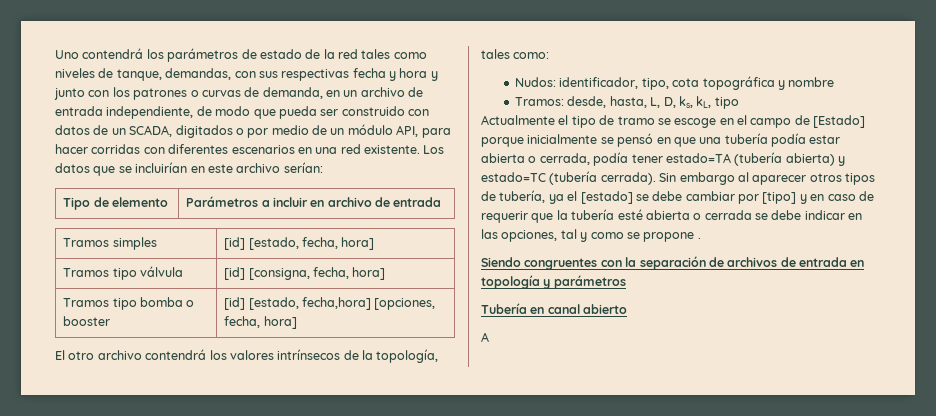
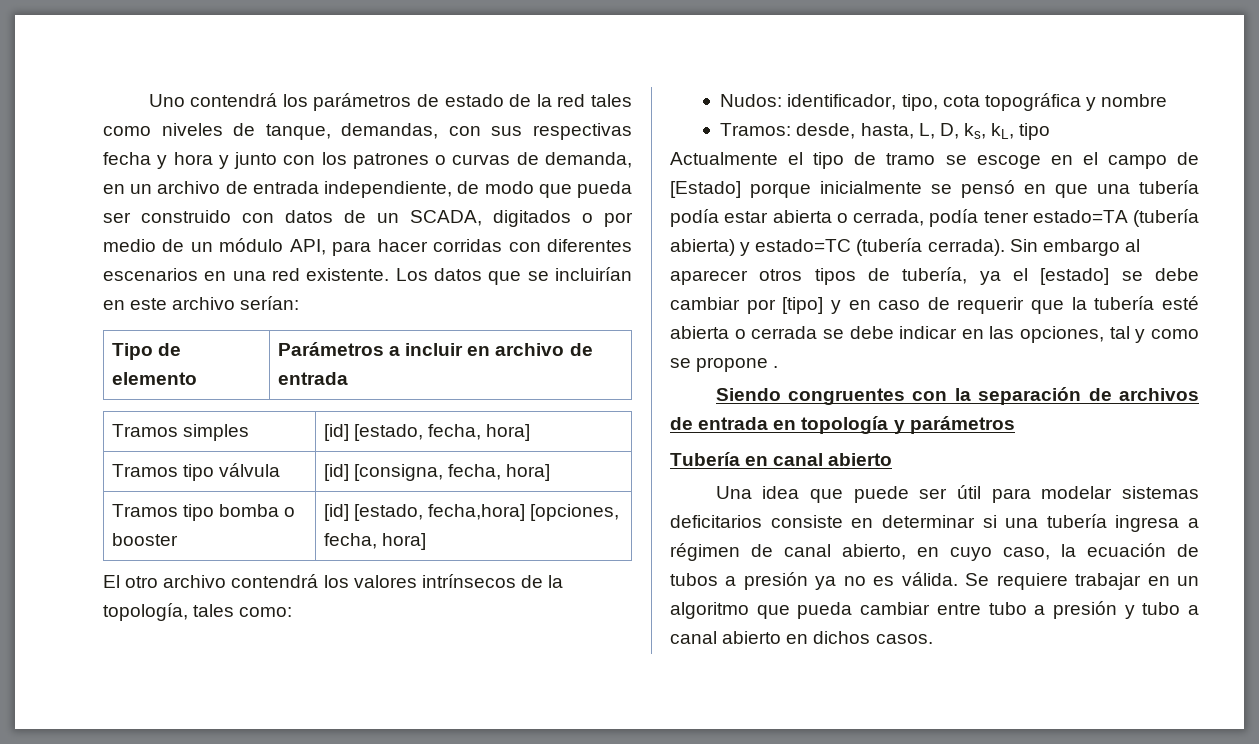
[481,332,489,342] A -> [715,485,1199,503] [670,514,1199,532] [670,543,1199,561] [670,572,1199,590] [670,601,1199,619] [670,631,933,644] Una idea que puede ser útil para modelar sistemas deficitarios consiste en determinar si una tubería ingresa a régimen de canal abierto, en cuyo caso, la ecuación de tubos a presión ya no es válida. Se requiere trabajar en un algoritmo que pueda cambiar entre tubo a presión y tubo a canal abierto en dichos casos.

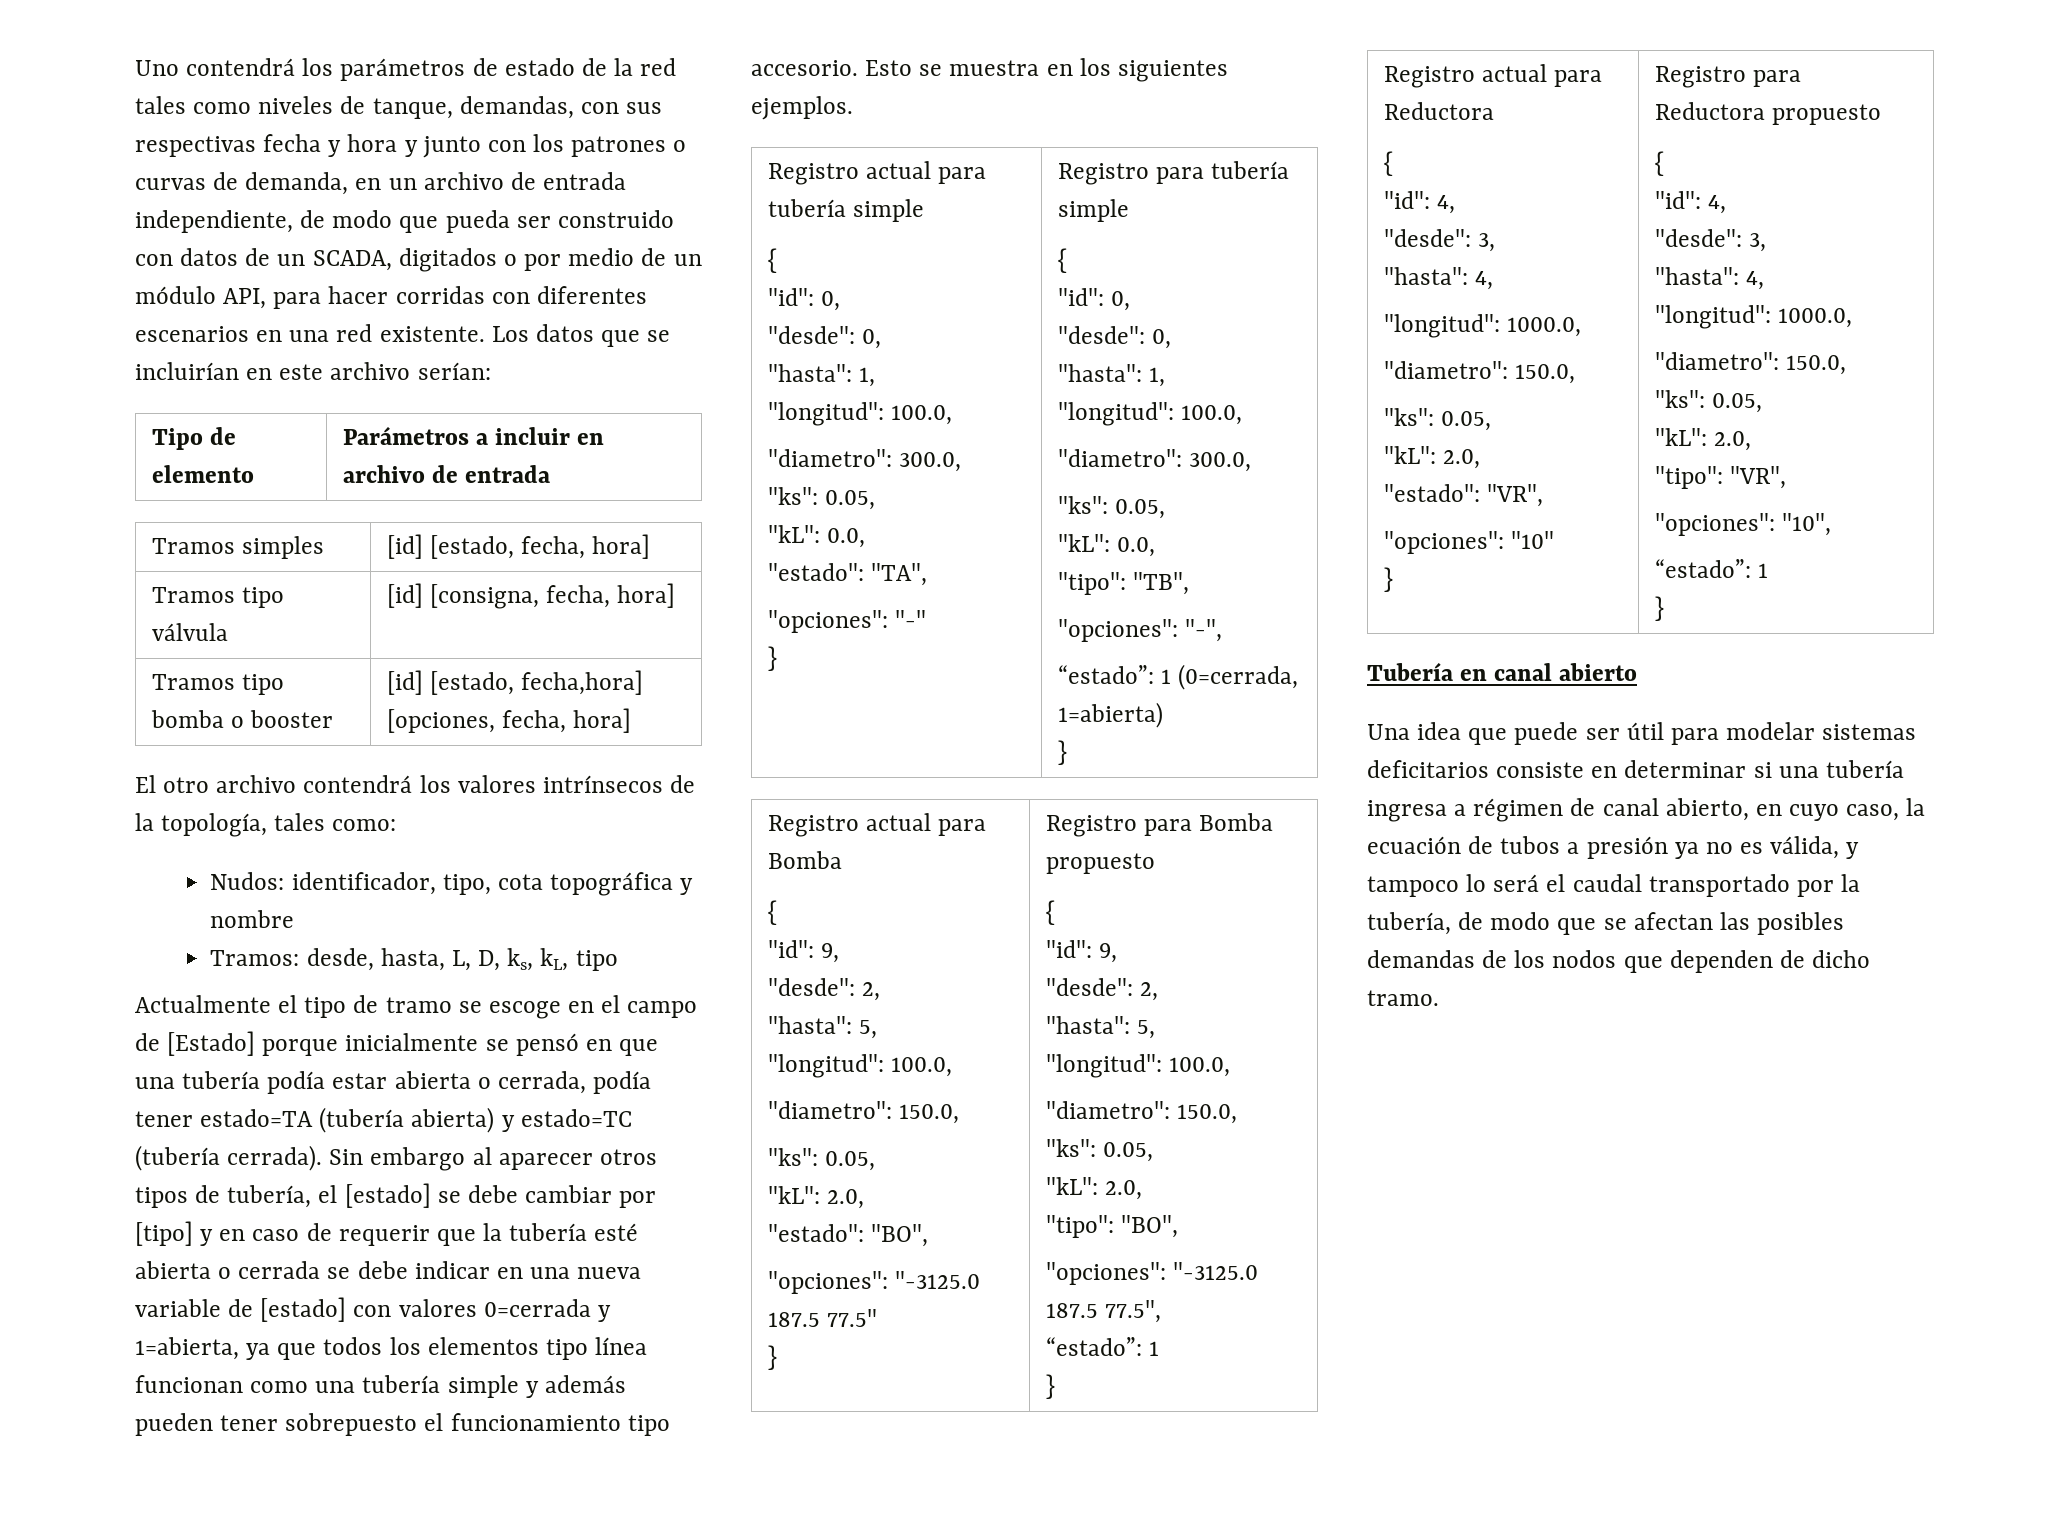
[979,271,1001,285] ya -> (312, 1196) none
[989,326,1199,343] [670,357,779,372] [715,387,1199,405] [670,416,1015,434] las opciones, tal y como se propone . // Siendo congruentes con la separación de archivos de entrada en topología y parámetros -> [530,1267,642,1279] [135,1297,611,1322] [135,1337,648,1360] [135,1375,626,1398] [135,1413,670,1436] [751,58,1228,82] [751,96,853,120] [767,161,986,185] [767,199,924,222] [767,248,777,273] [767,288,840,311] [767,326,881,349] [767,364,875,387] [767,402,952,426] [767,449,961,472] [767,487,875,510] [767,525,865,548] [767,563,927,586] [767,610,926,633] [767,646,777,671] [1057,161,1289,185] [1057,199,1129,222] [1057,248,1067,273] [1057,288,1130,311] [1057,326,1171,349] [1057,364,1165,387] [1057,402,1242,426] [1057,449,1251,472] [1057,496,1165,519] [1057,534,1155,557] [1057,572,1189,595] [1057,619,1222,642] [1057,664,1298,690] [1057,702,1163,728] [1057,740,1067,765] [767,813,986,837] [767,851,842,869] [767,900,777,925] [767,940,839,963] [767,978,880,1001] [767,1016,877,1039] [767,1054,952,1078] [767,1101,959,1124] [767,1148,875,1171] [767,1186,864,1209] [767,1224,928,1247] [767,1271,980,1294] [767,1309,877,1327] [767,1345,777,1370] [1045,813,1273,837] [1045,853,1155,874] [1045,900,1055,925] [1045,940,1117,963] [1045,978,1158,1001] [1045,1016,1155,1039] [1045,1054,1230,1078] [1045,1101,1237,1124] [1045,1139,1153,1162] [1045,1177,1142,1200] [1045,1215,1178,1238] [1045,1262,1258,1285] [1045,1300,1161,1323] [1045,1337,1159,1356] [1045,1374,1055,1399] [1383,64,1602,88] [1383,102,1494,120] [1383,151,1393,176] [1383,191,1455,214] [1383,229,1495,252] [1383,267,1493,290] [1383,314,1581,338] [1383,361,1575,384] [1383,408,1491,431] [1383,446,1480,469] [1383,484,1543,507] [1383,531,1554,554] [1383,567,1393,592] [1654,66,1801,88] [1654,102,1881,125] [1654,151,1664,176] [1654,191,1726,214] [1654,229,1766,252] [1654,267,1764,290] [1654,305,1852,329] [1654,352,1846,375] [1654,390,1762,413] [1654,428,1751,451] [1654,466,1786,489] [1654,513,1831,536] [1654,559,1768,578] [1654,596,1664,621] una nueva variable de [estado] con valores 0=cerrada y 1=abierta, ya que todos los elementos tipo línea funcionan como una tubería simple y además pueden tener sobrepuesto el funcionamiento tipo accesorio. Esto se muestra en los siguientes ejemplos. // Registro actual para tubería simple // { // "id": 0, // "desde": 0, // "hasta": 1, // "longitud": 100.0, // "diametro": 300.0, // "ks": 0.05, // "kL": 0.0, // "estado": "TA", // "opciones": "-" // } | Registro para tubería simple // { // "id": 0, // "desde": 0, // "hasta": 1, // "longitud": 100.0, // "diametro": 300.0, // "ks": 0.05, // "kL": 0.0, // "tipo": "TB", // "opciones": "-", // “estado”: 1 (0=cerrada, 1=abierta) // } // Registro actual para Bomba // { // "id": 9, // "desde": 2, // "hasta": 5, // "longitud": 100.0, // "diametro": 150.0, // "ks": 0.05, // "kL": 2.0, // "estado": "BO", // "opciones": "-3125.0 187.5 77.5" // } | Registro para Bomba propuesto // { // "id": 9, // "desde": 2, // "hasta": 5, // "longitud": 100.0, // "diametro": 150.0, // "ks": 0.05, // "kL": 2.0, // "tipo": "BO", // "opciones": "-3125.0 187.5 77.5", // “estado”: 1 // } // Registro actual para Reductora // { // "id": 4, // "desde": 3, // "hasta": 4, // "longitud": 1000.0, // "diametro": 150.0, // "ks": 0.05, // "kL": 2.0, // "estado": "VR", // "opciones": "10" // } | Registro para Reductora propuesto // { // "id": 4, // "desde": 3, // "hasta": 4, // "longitud": 1000.0, // "diametro": 150.0, // "ks": 0.05, // "kL": 2.0, // "tipo": "VR", // "opciones": "10", // “estado”: 1 // }
[901,572,1199,590] [670,601,1199,619] [670,631,933,644] válida. Se requiere trabajar en un algoritmo que pueda cambiar entre tubo a presión y tubo a canal abierto en dichos casos. -> [1770,836,1860,859] [1367,874,1861,897] [1367,912,1845,935] [1367,950,1871,973] [1367,990,1439,1006] válida, y tampoco lo será el caudal transportado por la tubería, de modo que se afectan las posibles demandas de los nodos que dependen de dicho tramo.

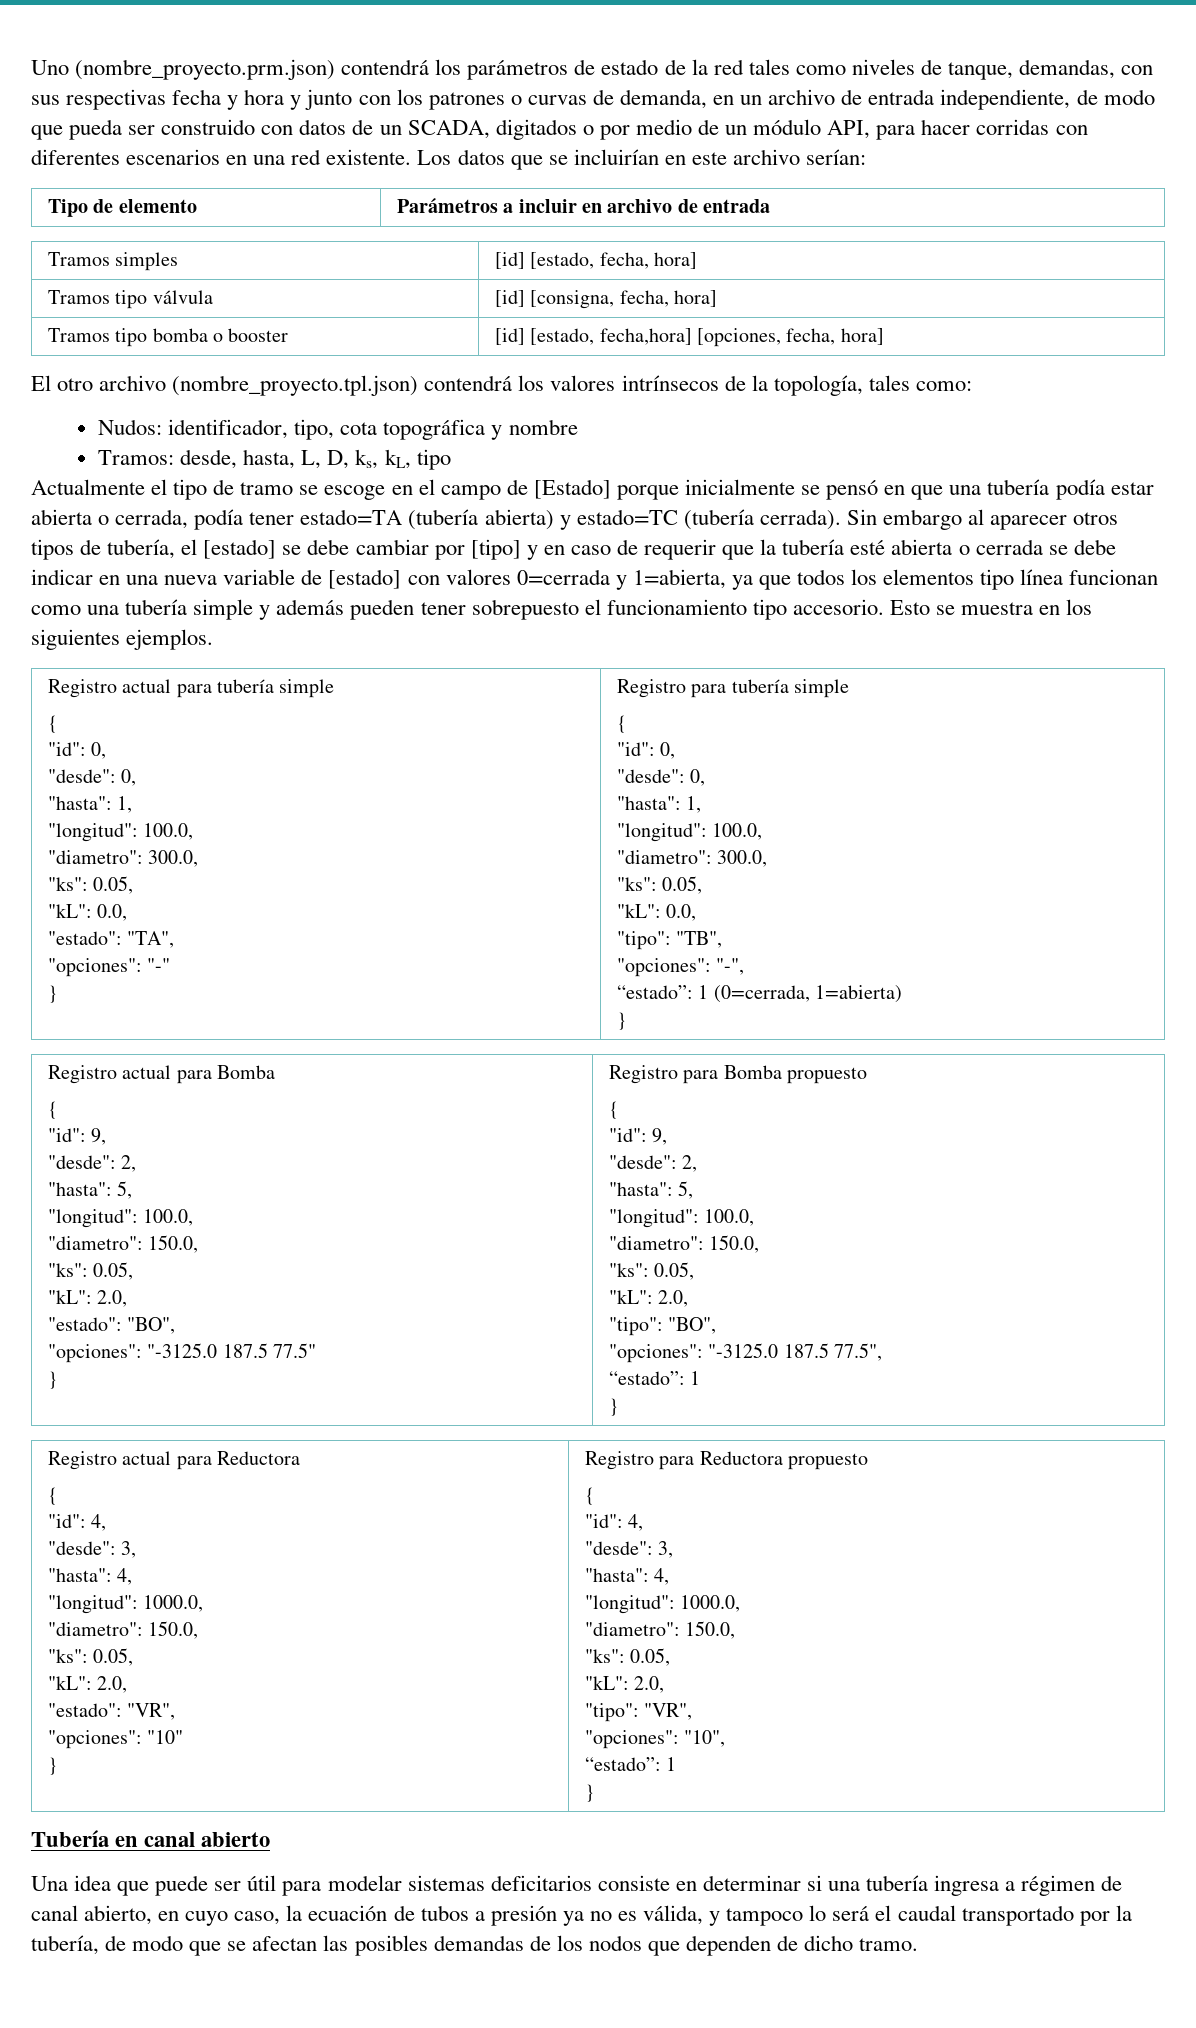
(179, 68) none -> [75,59,336,80] (nombre_proyecto.prm.json)
(297, 784) none -> [172,375,419,396] (nombre_proyecto.tpl.json)

